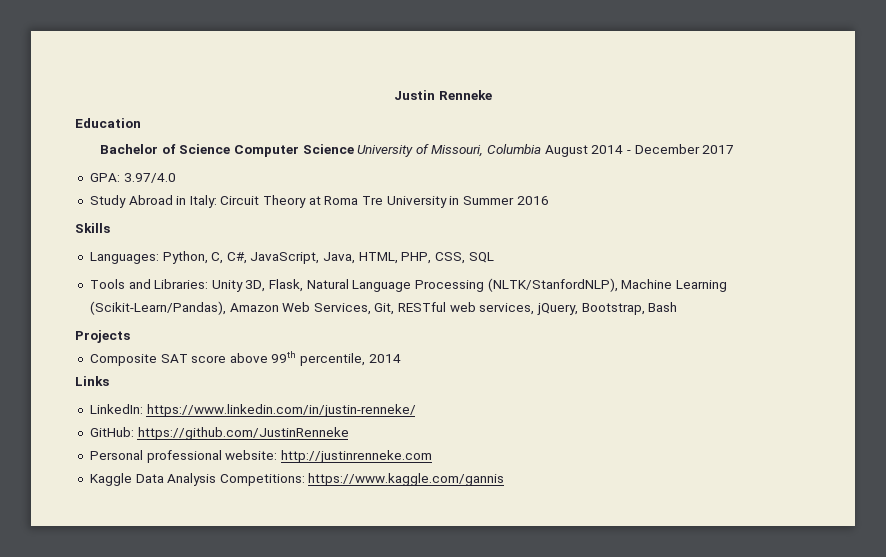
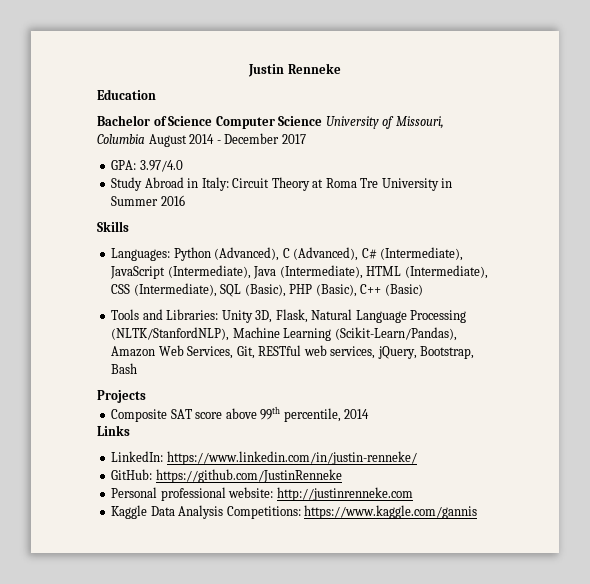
[162,251,494,264] Python, C, C#, JavaScript, Java, HTML, PHP, CSS, SQL -> [173,247,464,261] [110,265,488,279] [111,283,423,297] Python (Advanced), C (Advanced), C# (Intermediate), JavaScript (Intermediate), Java (Intermediate), HTML (Intermediate), CSS (Intermediate), SQL (Basic), PHP (Basic), C++ (Basic)

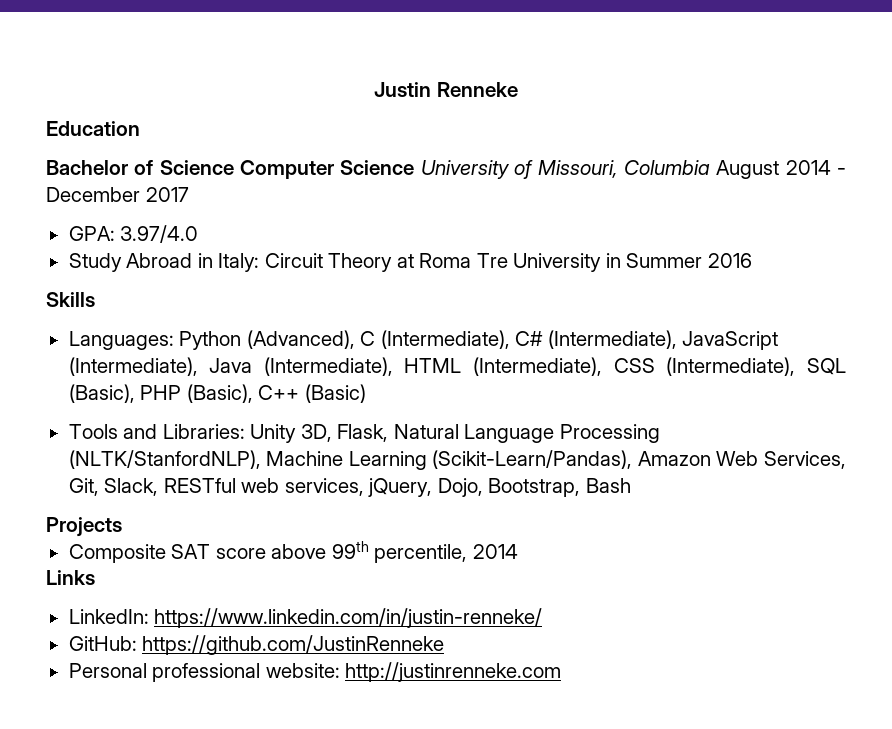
[293,247,359,261] (Advanced), -> [380,330,510,349] (Intermediate),
(255, 352) none -> [104,478,159,496] Slack,
(417, 352) none -> [437,478,483,497] Dojo,
[111,505,478,519] // Kaggle Data Analysis Competitions: https://www.kaggle.com/gannis -> (562, 672) none

